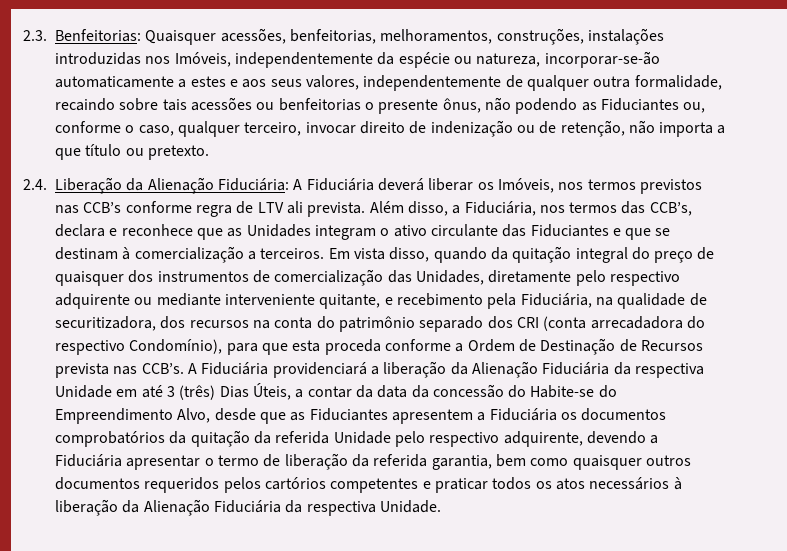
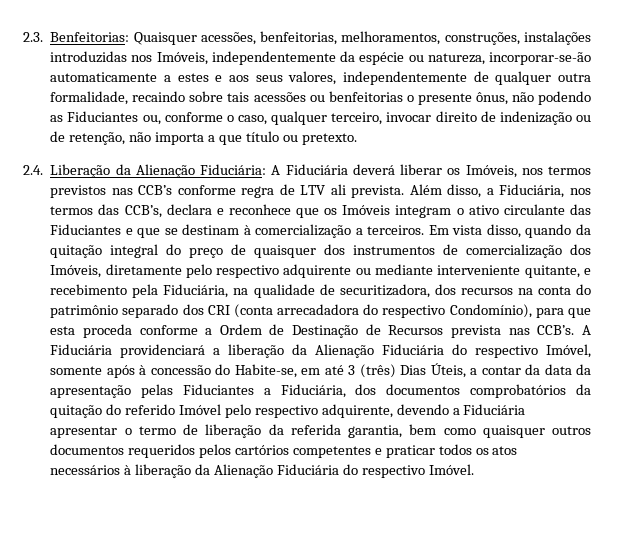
[227,224,311,237] as Unidades -> [324,205,391,215] os Imóveis
[387,270,484,285] das Unidades, -> [570,244,592,255] [50,265,102,278] dos Imóveis,
[613,362,704,378] [55,385,112,398] da respectiva Unidade -> [452,344,591,358] [50,364,297,378] do respectivo Imóvel, somente após à concessão do Habite-se,
[432,384,617,398] [55,408,577,424] concessão do Habite-se do Empreendimento Alvo, desde que as Fiduciantes apresentem a Fiduciária os -> [50,384,377,398] apresentação pelas Fiduciantes a Fiduciária, dos
[253,431,391,444] da referida Unidade -> [106,404,221,415] do referido Imóvel
[285,500,441,516] da respectiva Unidade. -> [342,464,474,478] do respectivo Imóvel.

